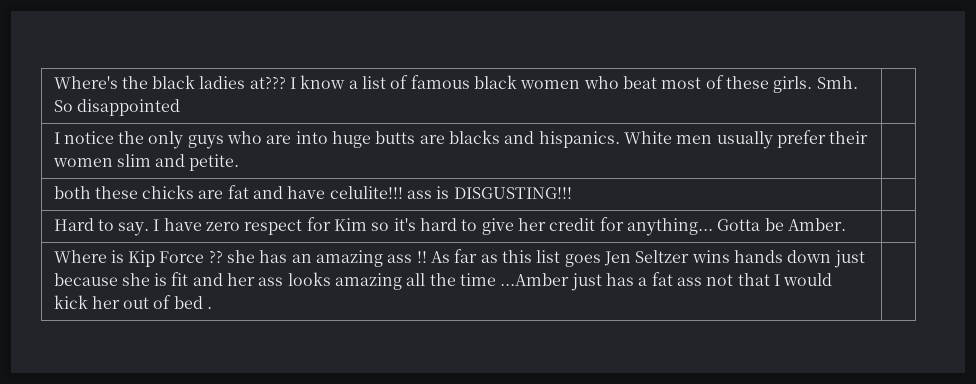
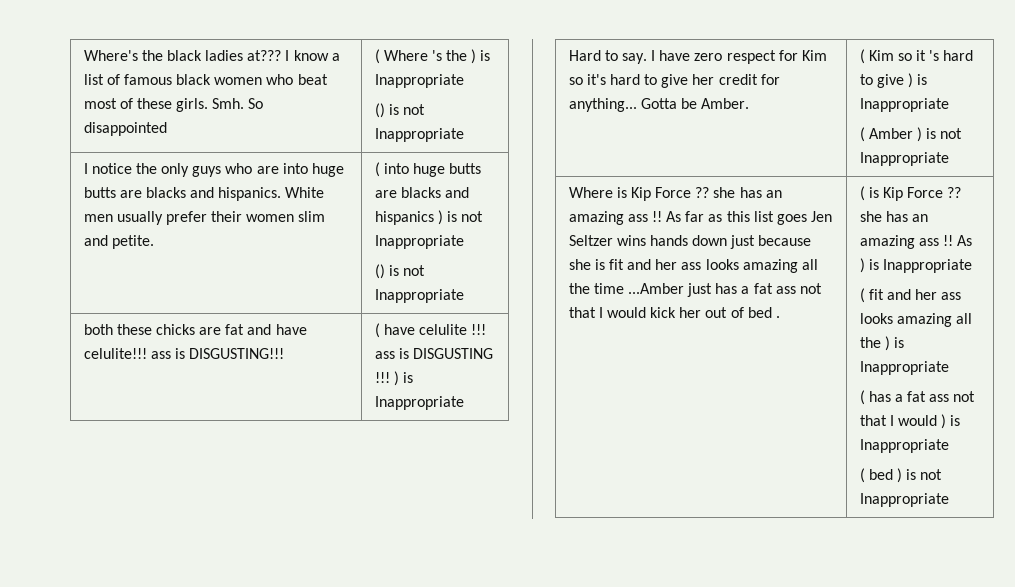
(180, 107) none -> [374,49,491,64] [374,74,464,88] [374,103,425,118] [374,128,464,142] ( Where 's the ) is Inappropriate // () is not Inappropriate
(240, 162) none -> [374,162,482,177] [374,187,469,198] [374,210,484,225] [374,235,464,249] [374,264,425,279] [374,289,464,303] ( into huge butts are blacks and hispanics ) is not Inappropriate // () is not Inappropriate
(572, 193) none -> [374,323,487,338] [374,348,493,359] [374,371,413,386] [374,396,464,410] ( have celulite !!! ass is DISGUSTING !!! ) is Inappropriate
(846, 224) none -> [859,49,974,64] [859,73,928,88] [859,98,949,112] [859,127,963,142] [859,152,949,166] ( Kim so it 's hard to give ) is Inappropriate // ( Amber ) is not Inappropriate
(213, 308) none -> [859,186,962,201] [859,211,928,222] [859,235,973,249] [859,258,972,273] [859,288,962,303] [859,313,972,327] [859,336,904,351] [859,361,949,375] [859,390,976,405] [859,414,961,429] [859,439,949,453] [859,468,943,483] [859,493,949,507] ( is Kip Force ?? she has an amazing ass !! As ) is Inappropriate // ( fit and her ass looks amazing all the ) is Inappropriate // ( has a fat ass not that I would ) is Inappropriate // ( bed ) is not Inappropriate

